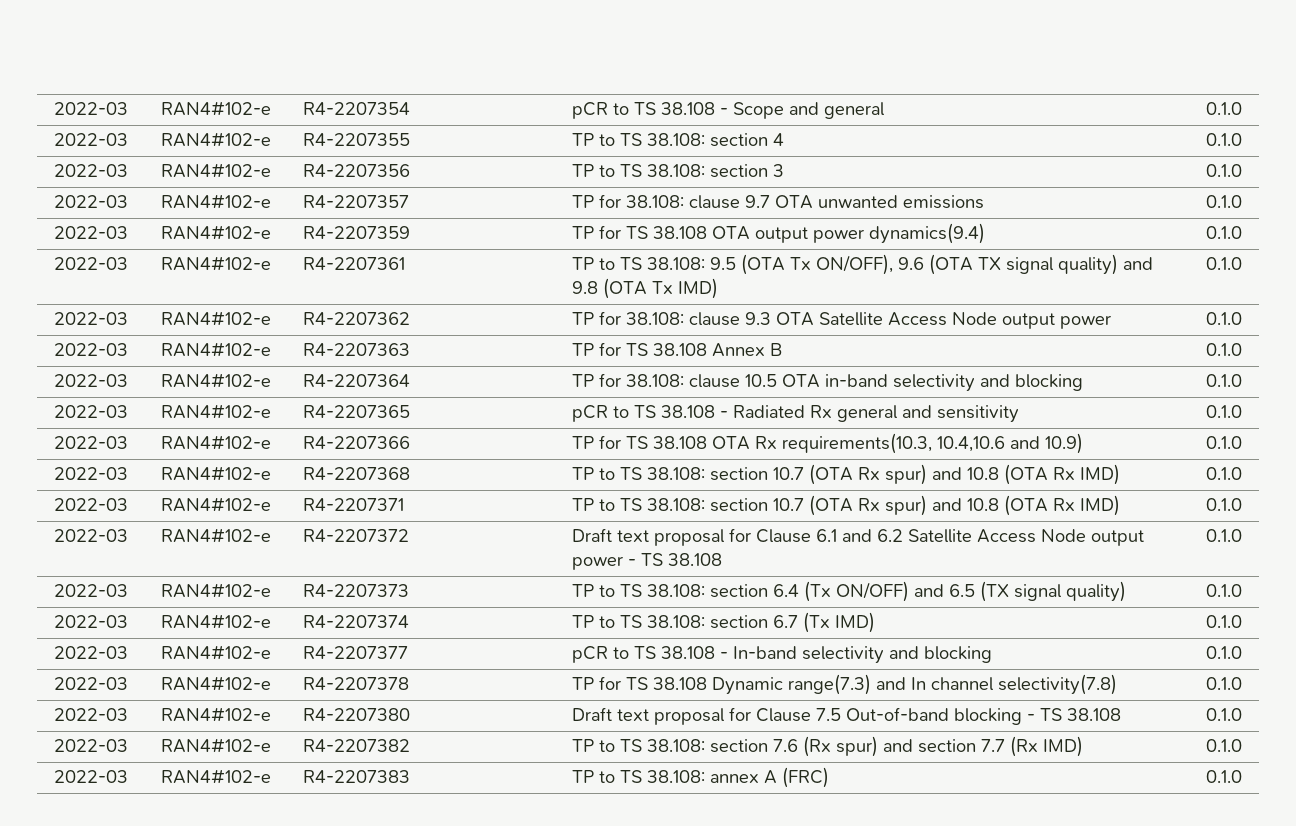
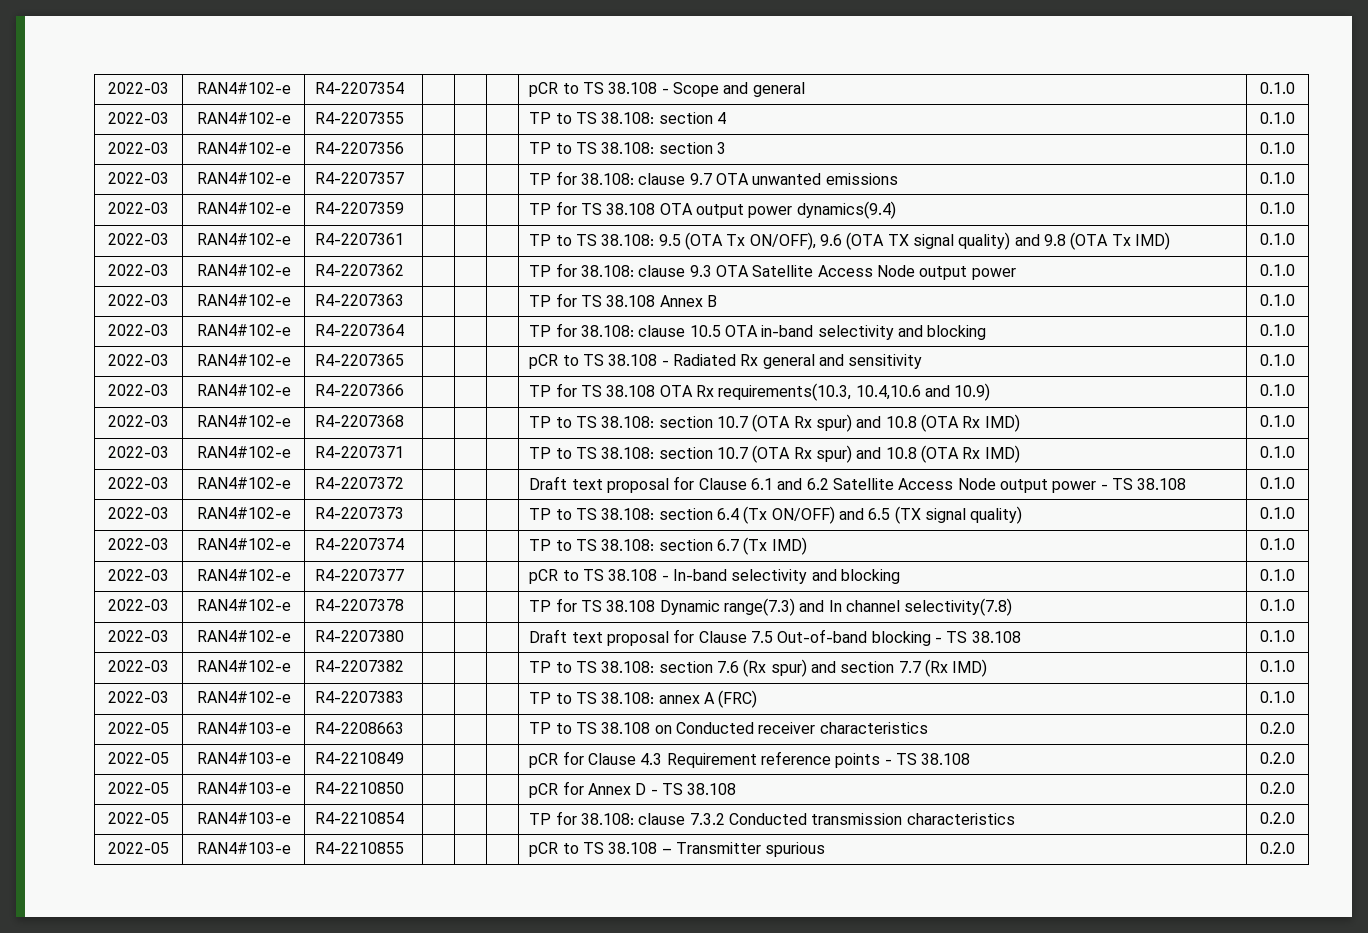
(1242, 776) none -> [108,722,169,734] [196,722,291,734] [315,722,405,734] [529,722,928,734] [1260,722,1295,734] [108,752,169,764] [196,752,291,764] [315,752,405,764] [529,751,971,768] [1260,752,1295,764] [108,782,169,794] [196,782,291,794] [315,782,405,794] [529,781,737,798] [1260,782,1295,794] [108,812,169,824] [196,812,291,824] [315,812,405,824] [529,811,1015,825] [1260,812,1295,824] [108,842,169,854] [196,842,291,854] [315,842,405,854] [529,842,826,857] [1260,842,1295,854] // 2022-05 | RAN4#103-e | R4-2208663 | | | | TP to TS 38.108 on Conducted receiver characteristics | 0.2.0 // 2022-05 | RAN4#103-e | R4-2210849 | | | | pCR for Clause 4.3 Requirement reference points - TS 38.108 | 0.2.0 // 2022-05 | RAN4#103-e | R4-2210850 | | | | pCR for Annex D - TS 38.108 | 0.2.0 // 2022-05 | RAN4#103-e | R4-2210854 | | | | TP for 38.108: clause 7.3.2 Conducted transmission characteristics | 0.2.0 // 2022-05 | RAN4#103-e | R4-2210855 | | | | pCR to TS 38.108 – Transmitter spurious | 0.2.0

